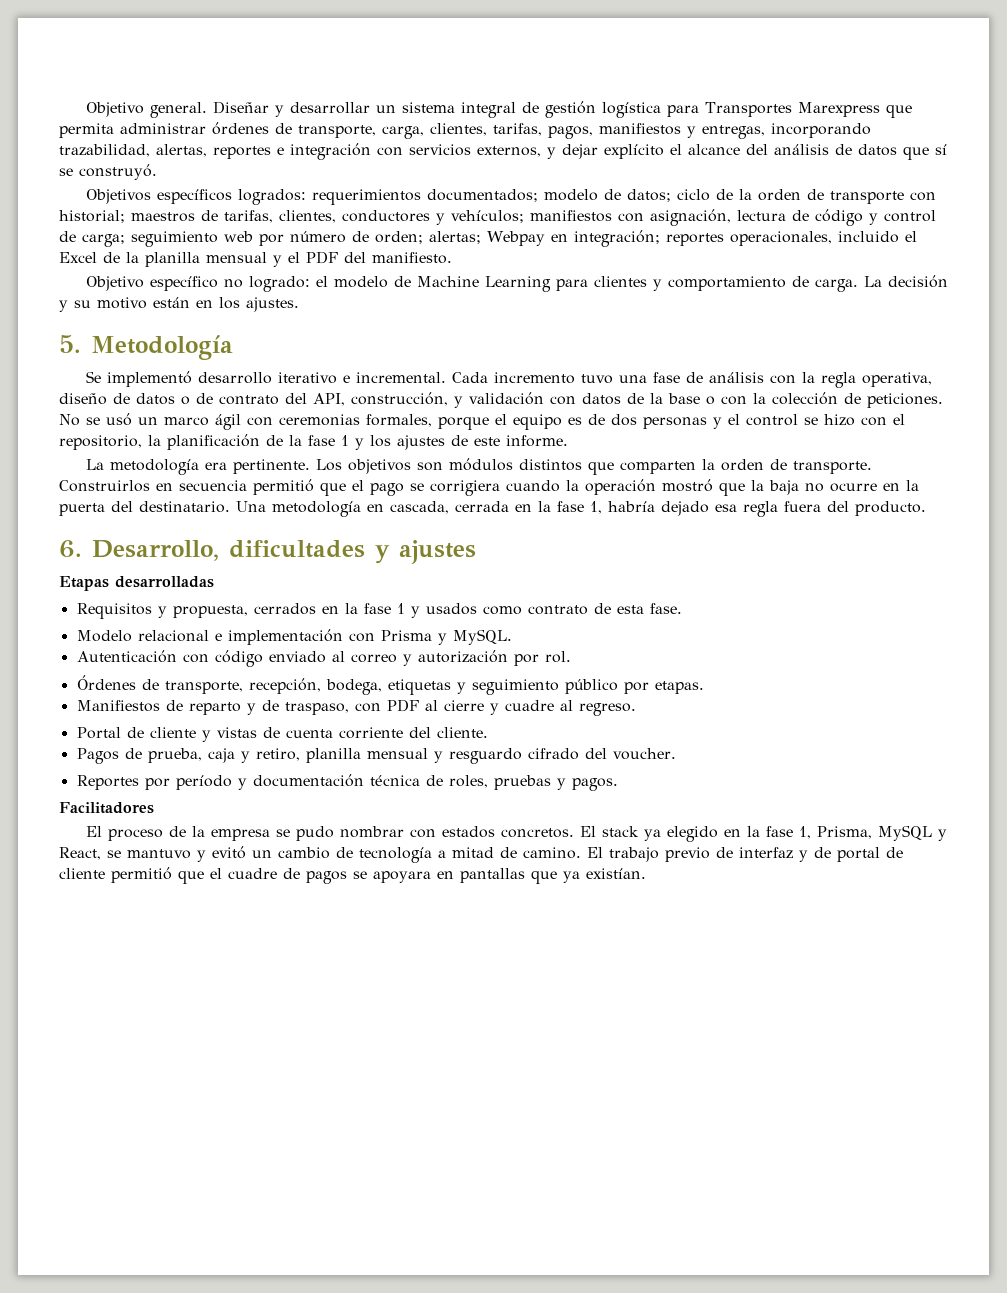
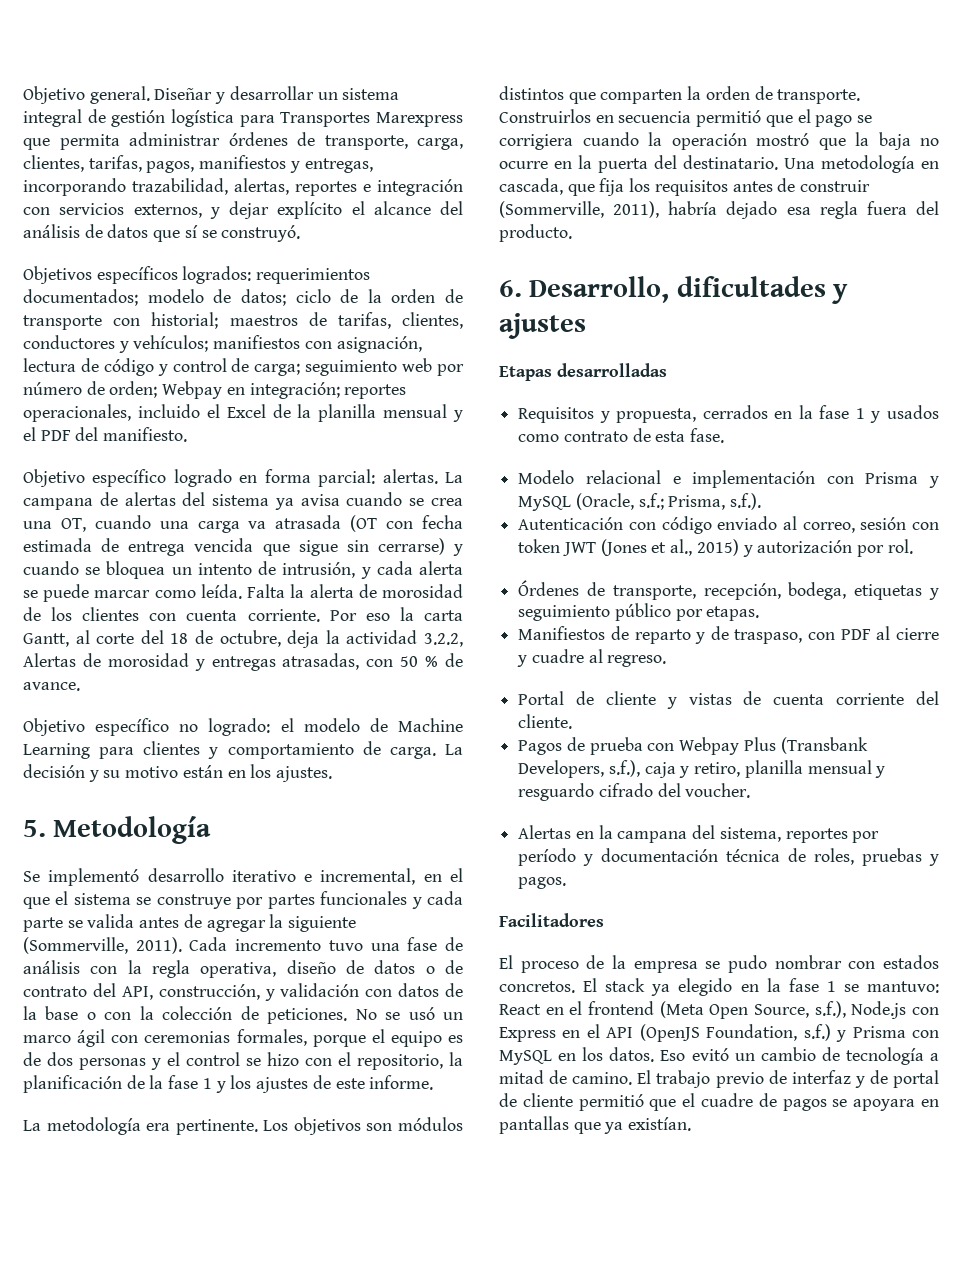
[429,231,481,244] alertas; -> (158, 389) none
(452, 258) none -> [23,469,464,487] [23,492,463,510] [23,515,464,533] [23,538,463,556] [23,561,464,579] [23,584,464,602] [23,607,463,622] [23,630,464,648] [23,653,464,671] [23,682,80,691] // Objetivo específico logrado en forma parcial: alertas. La campana de alertas del sistema ya avisa cuando se crea una OT, cuando una carga va atrasada (OT con fecha estimada de entrega vencida que sigue sin cerrarse) y cuando se bloquea un intento de intrusión, y cada alerta se puede marcar como leída. Falta la alerta de morosidad de los clientes con cuenta corriente. Por eso la carta Gantt, al corte del 18 de octubre, deja la actividad 3.2.2, Alertas de morosidad y entregas atrasadas, con 50 % de avance.
[356,372,447,383] incremental. -> [320,868,463,885] [23,891,464,909] [23,914,357,932] [23,937,182,954] incremental, en el que el sistema se construye por partes funcionales y cada parte se valida antes de agregar la siguiente (Sommerville, 2011).
[455,501,602,514] cerrada en la fase 1, -> [567,178,871,196] [499,201,660,218] que fija los requisitos antes de construir (Sommerville, 2011),
[452,629,512,645] MySQL. -> [518,493,762,511] MySQL (Oracle, s.f.; Prisma, s.f.).
[350,654,397,663] correo -> [802,517,940,533] [518,539,739,556] correo, sesión con token JWT (Jones et al., 2015)
[147,748,202,763] prueba, -> [589,737,868,755] [518,760,640,778] prueba con Webpay Plus (Transbank Developers, s.f.),
[76,775,139,790] Reportes -> [518,825,848,843] Alertas en la campana del sistema, reportes
[799,825,948,841] [59,847,206,862] 1, Prisma, MySQL y React, se mantuvo y -> [826,981,940,993] [499,1001,939,1019] [499,1024,940,1042] [499,1047,686,1065] 1 se mantuvo: React en el frontend (Meta Open Source, s.f.), Node.js con Express en el API (OpenJS Foundation, s.f.) y Prisma con MySQL en los datos. Eso

